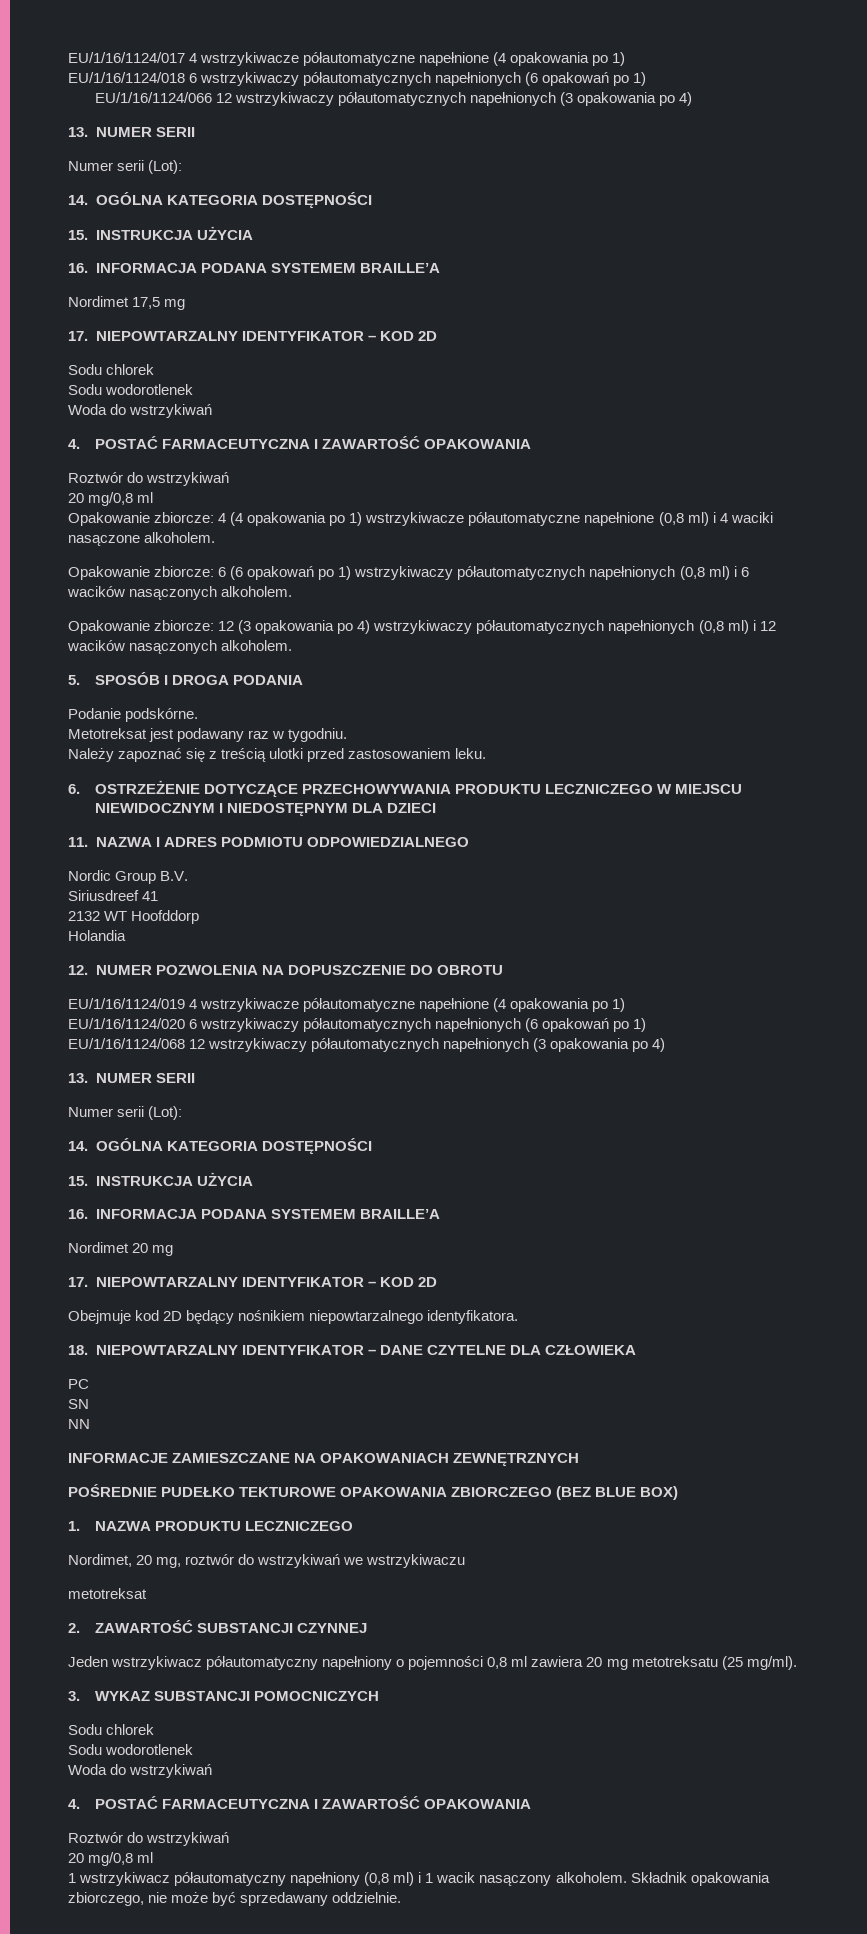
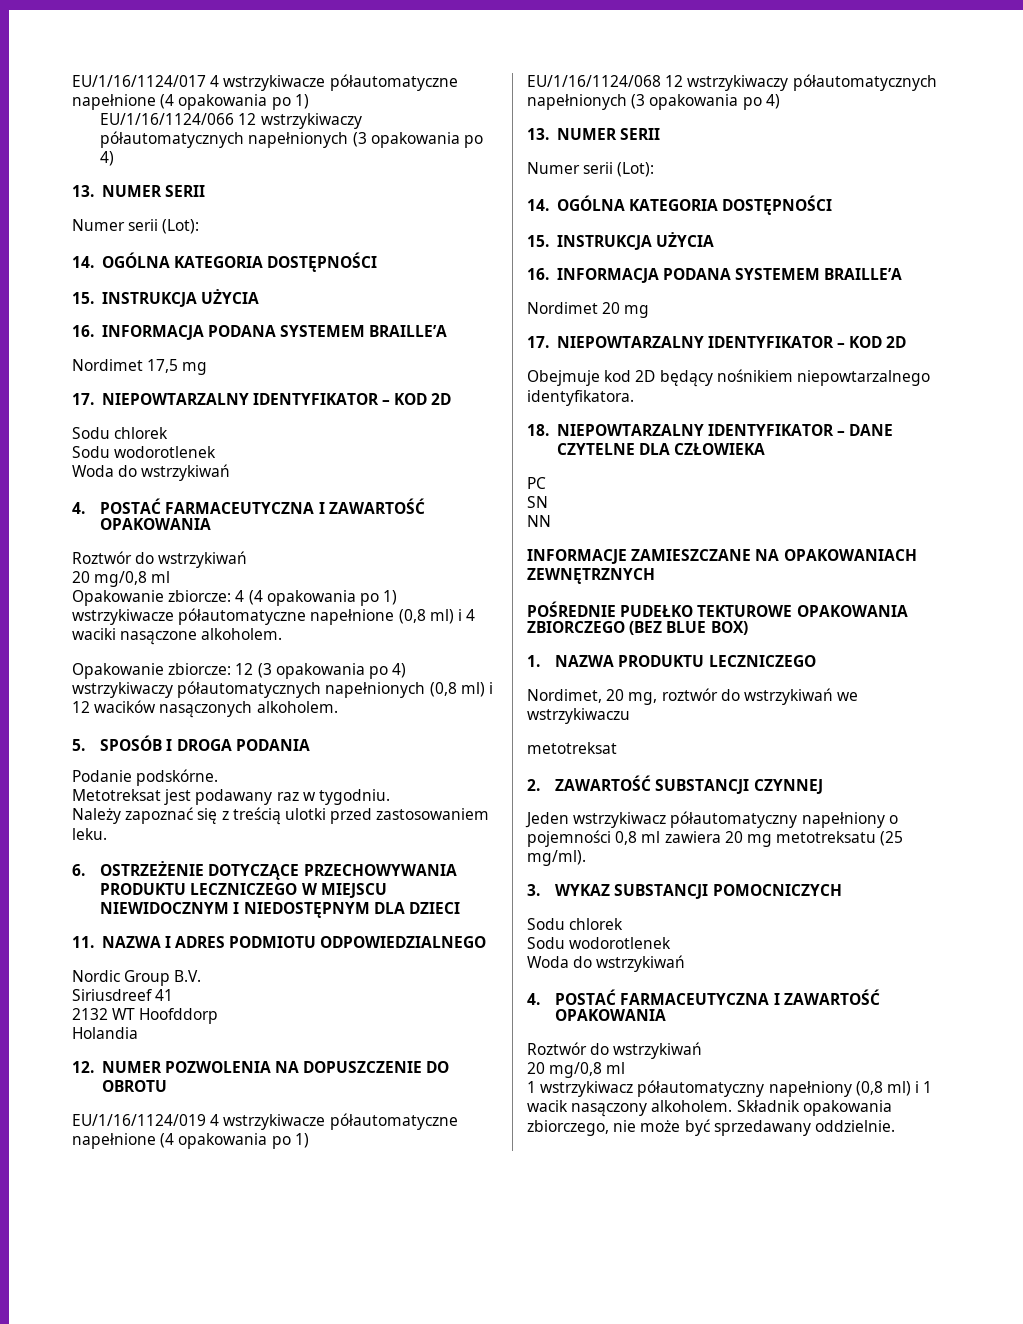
[68,72,647,86] // EU/1/16/1124/018 6 wstrzykiwaczy półautomatycznych napełnionych (6 opakowań po 1) -> (309, 101) none
[68,566,749,580] [67,586,293,600] // Opakowanie zbiorcze: 6 (6 opakowań po 1) wstrzykiwaczy półautomatycznych napełnionych (0,8 ml) i 6 wacików nasączonych alkoholem. -> (283, 634) none
[68,1018,647,1032] // EU/1/16/1124/020 6 wstrzykiwaczy półautomatycznych napełnionych (6 opakowań po 1) -> (309, 1140) none

